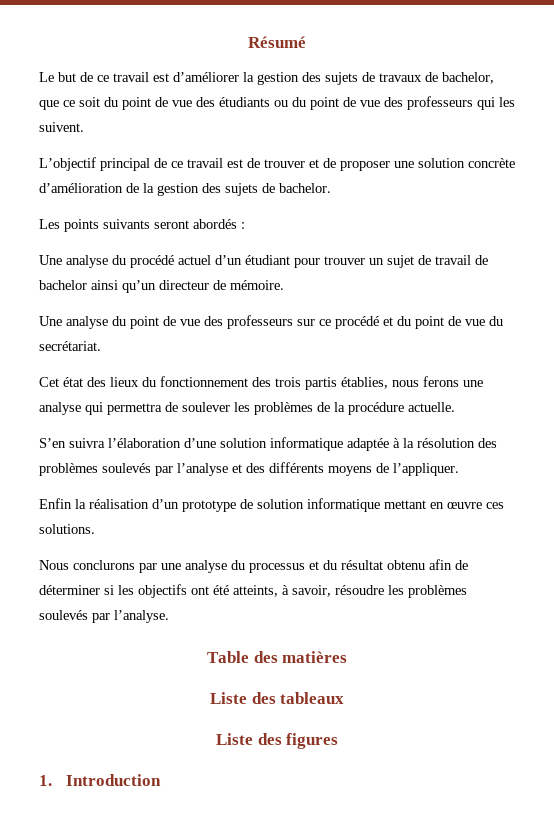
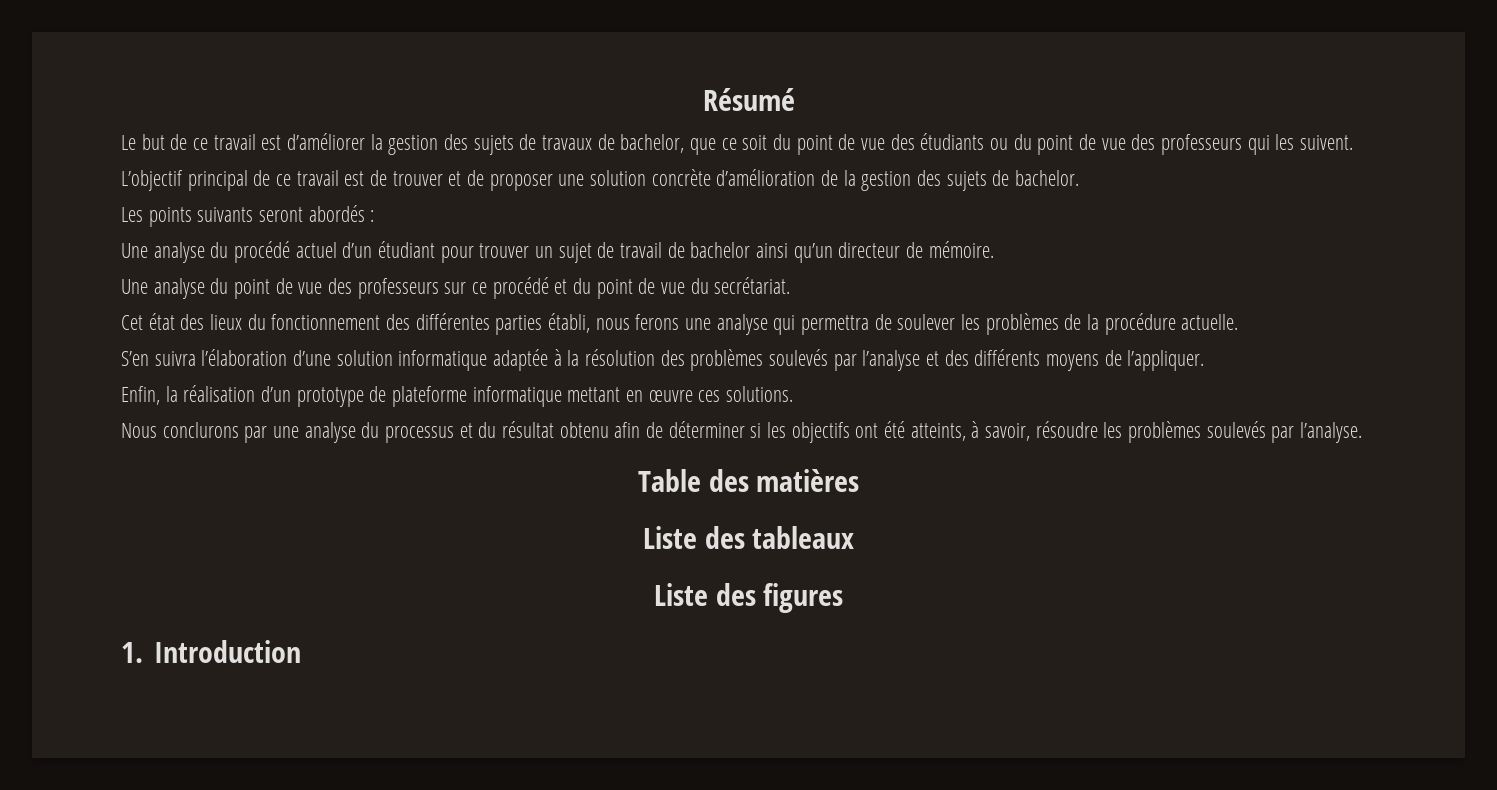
[275,377,388,390] trois partis établies, -> [415,313,591,335] différentes parties établi,
[39,498,72,509] Enfin -> [121,386,160,405] Enfin,
[257,499,304,509] solution -> [392,386,468,407] plateforme

